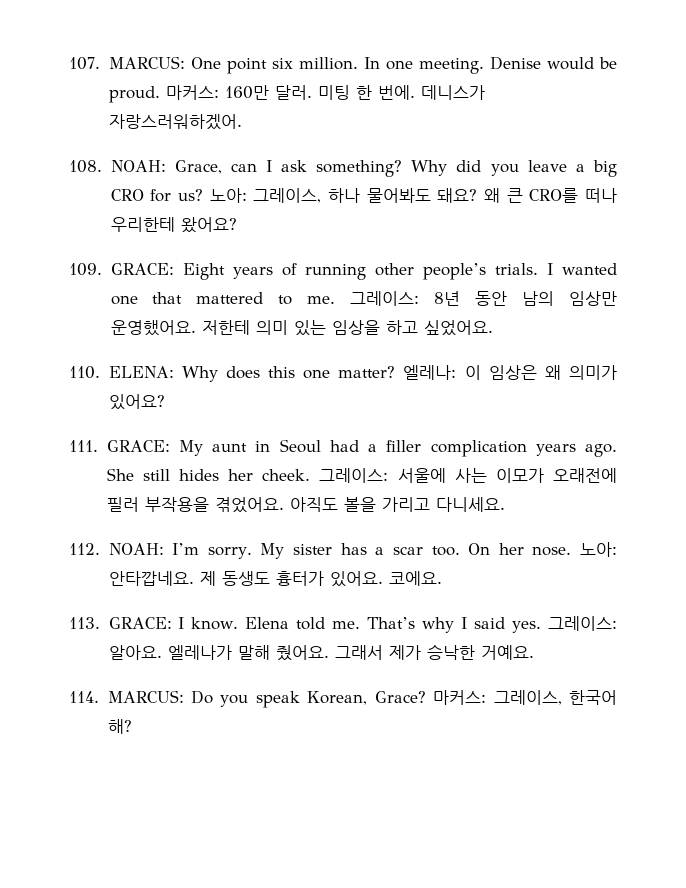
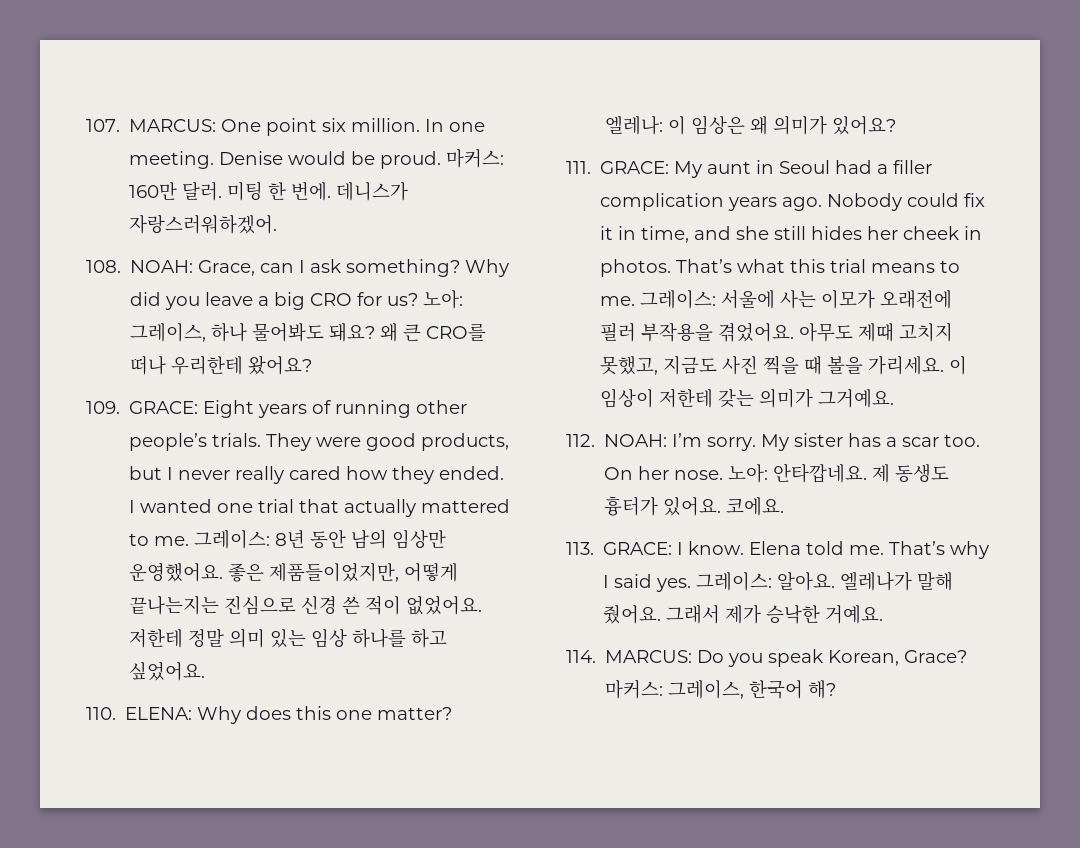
[546,263,617,275] [110,292,183,305] I wanted one that -> [266,433,510,451] [129,466,505,484] [129,499,417,517] They were good products, but I never really cared how they ended. I wanted one trial that actually
[201,320,380,336] 저한테 의미 있는 임상을 -> [228,562,459,582] [129,595,483,615] [129,628,407,648] 좋은 제품들이었지만, 어떻게 끝나는지는 진심으로 신경 쓴 적이 없었어요. 저한테 정말 의미 있는 임상 하나를
[106,468,311,481] She still hides her cheek. -> [827,193,986,211] [600,226,983,243] [600,259,961,277] [600,296,636,306] Nobody could fix it in time, and she still hides her cheek in photos. That’s what this trial means to me.
[289,497,505,512] 아직도 볼을 가리고 다니세요. -> [799,322,954,342] [600,355,968,375] [600,388,895,408] 아무도 제때 고치지 못했고, 지금도 사진 찍을 때 볼을 가리세요. 이 임상이 저한테 갖는 의미가 그거예요.

